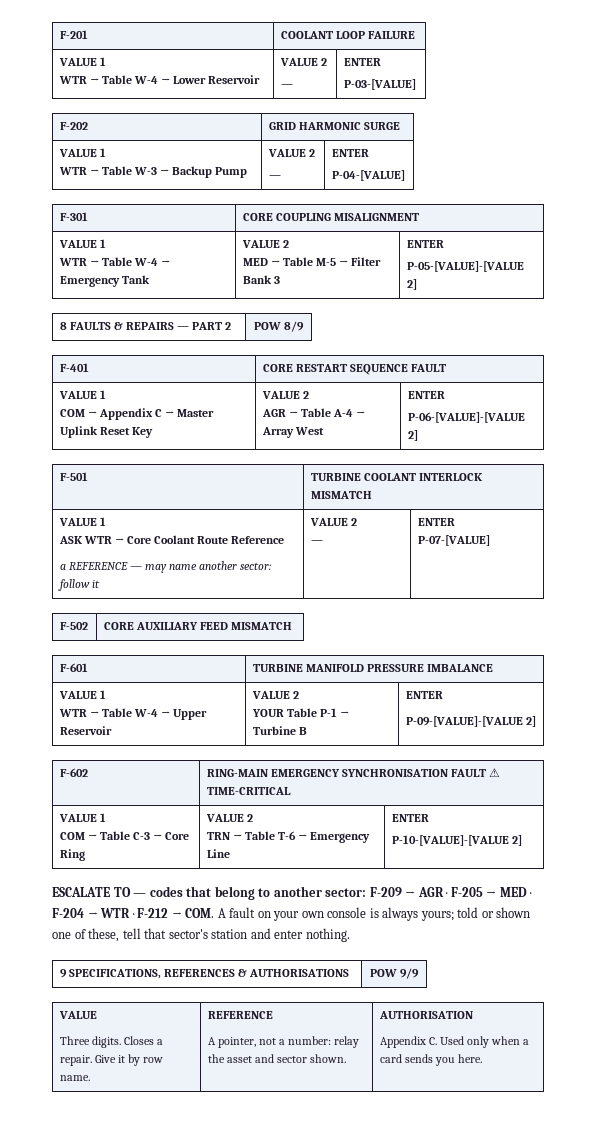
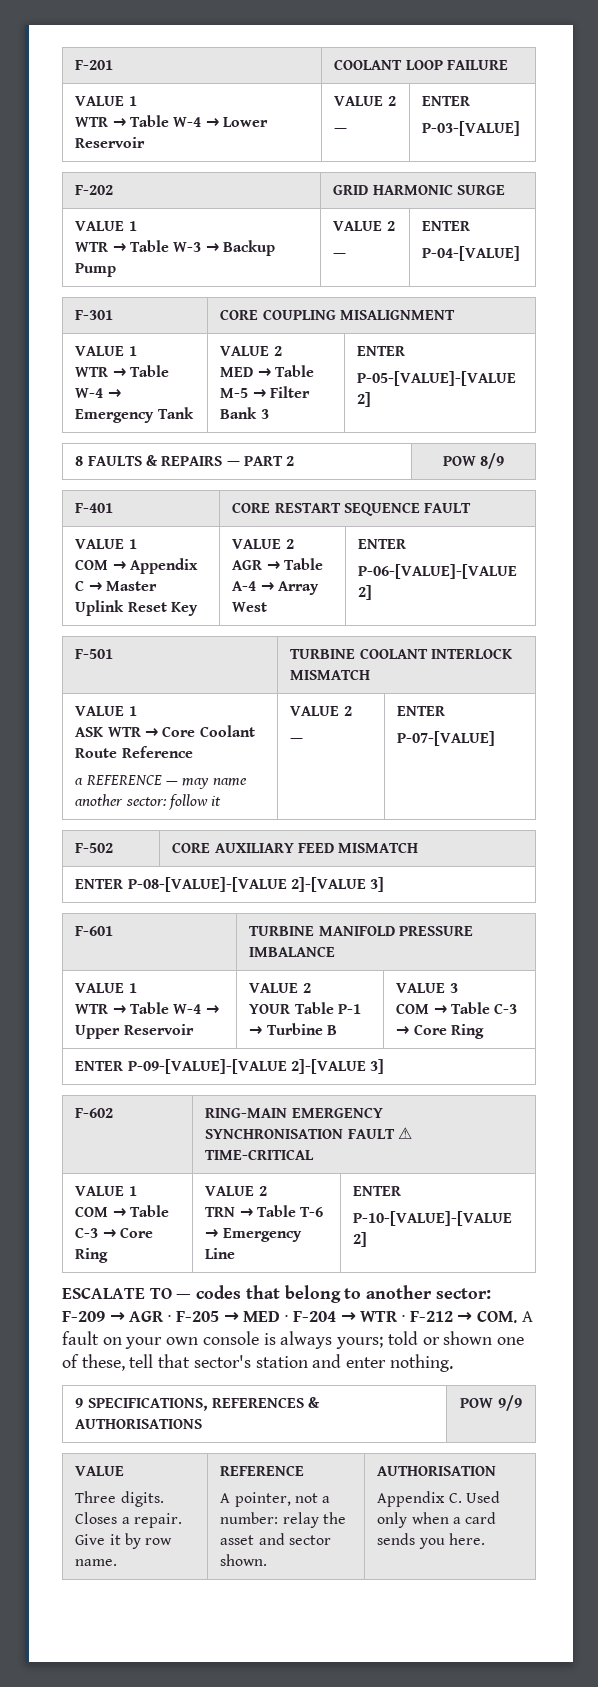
(292, 626) none -> [75,877,385,892] // ENTER P-08-[VALUE]-[VALUE 2]-[VALUE 3]
[405,691,443,699] [405,716,536,727] ENTER // P-09-[VALUE]-[VALUE 2] -> [396,983,458,993] [396,1002,518,1014] [396,1024,484,1039] [75,1059,385,1074] VALUE 3 // COM → Table C-3 → Core Ring // ENTER P-09-[VALUE]-[VALUE 2]-[VALUE 3]

